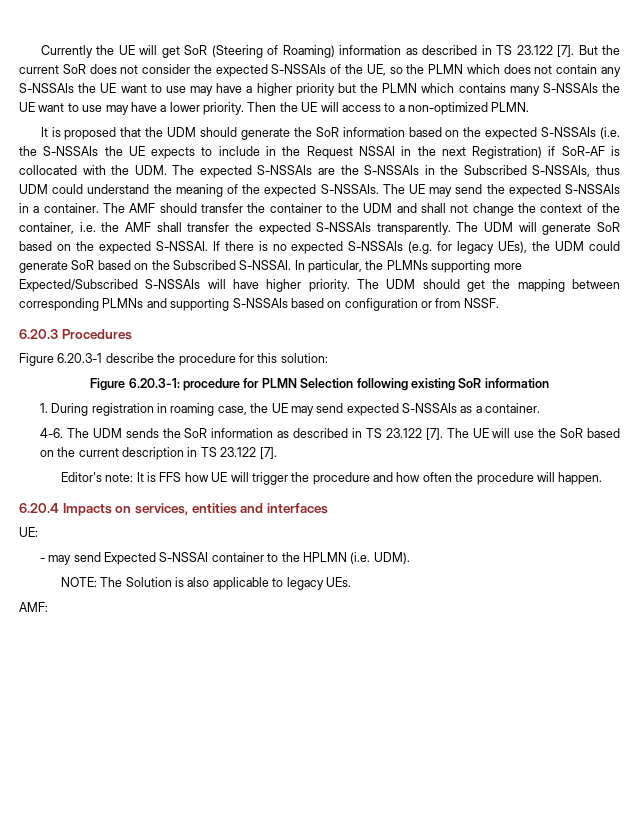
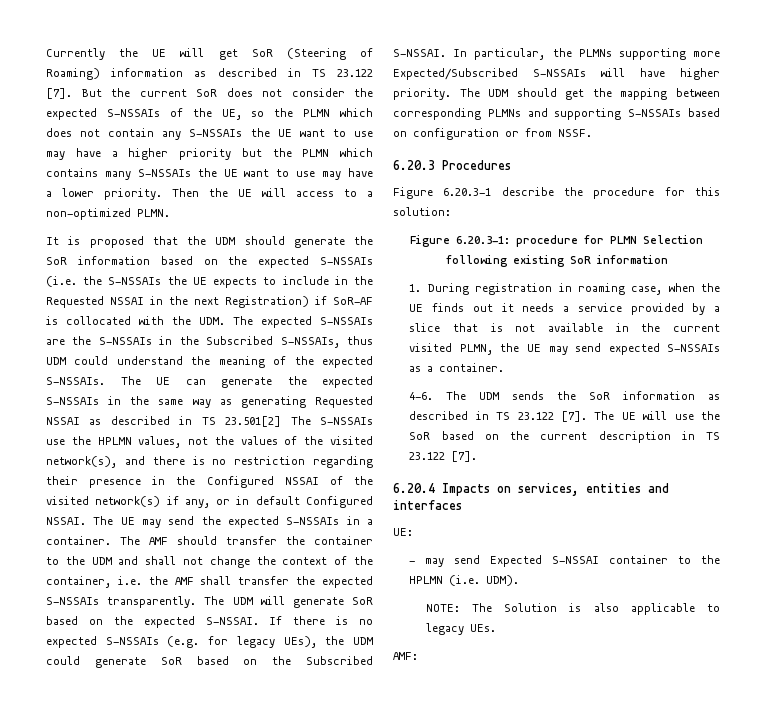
[306,146,353,159] Request -> [46,296,104,308] Requested
(425, 189) none -> [185,376,373,388] [46,396,373,408] [46,416,373,427] [46,436,373,448] [46,456,373,468] [46,476,373,488] [46,496,373,508] [46,516,135,525] can generate the expected S-NSSAIs in the same way as generating Requested NSSAI as described in TS 23.501[2] The S-NSSAIs use the HPLMN values, not the values of the visited network(s), and there is no restriction regarding their presence in the Configured NSSAI of the visited network(s) if any, or in default Configured NSSAI. The UE
(247, 410) none -> [668,283,720,292] [409,303,720,315] [409,323,720,332] [409,343,493,355] when the UE finds out it needs a service provided by a slice that is not available in the current visited PLMN,
[60,472,603,485] // Editor's note: It is FFS how UE will trigger the procedure and how often the procedure will happen. -> (478, 456) none

